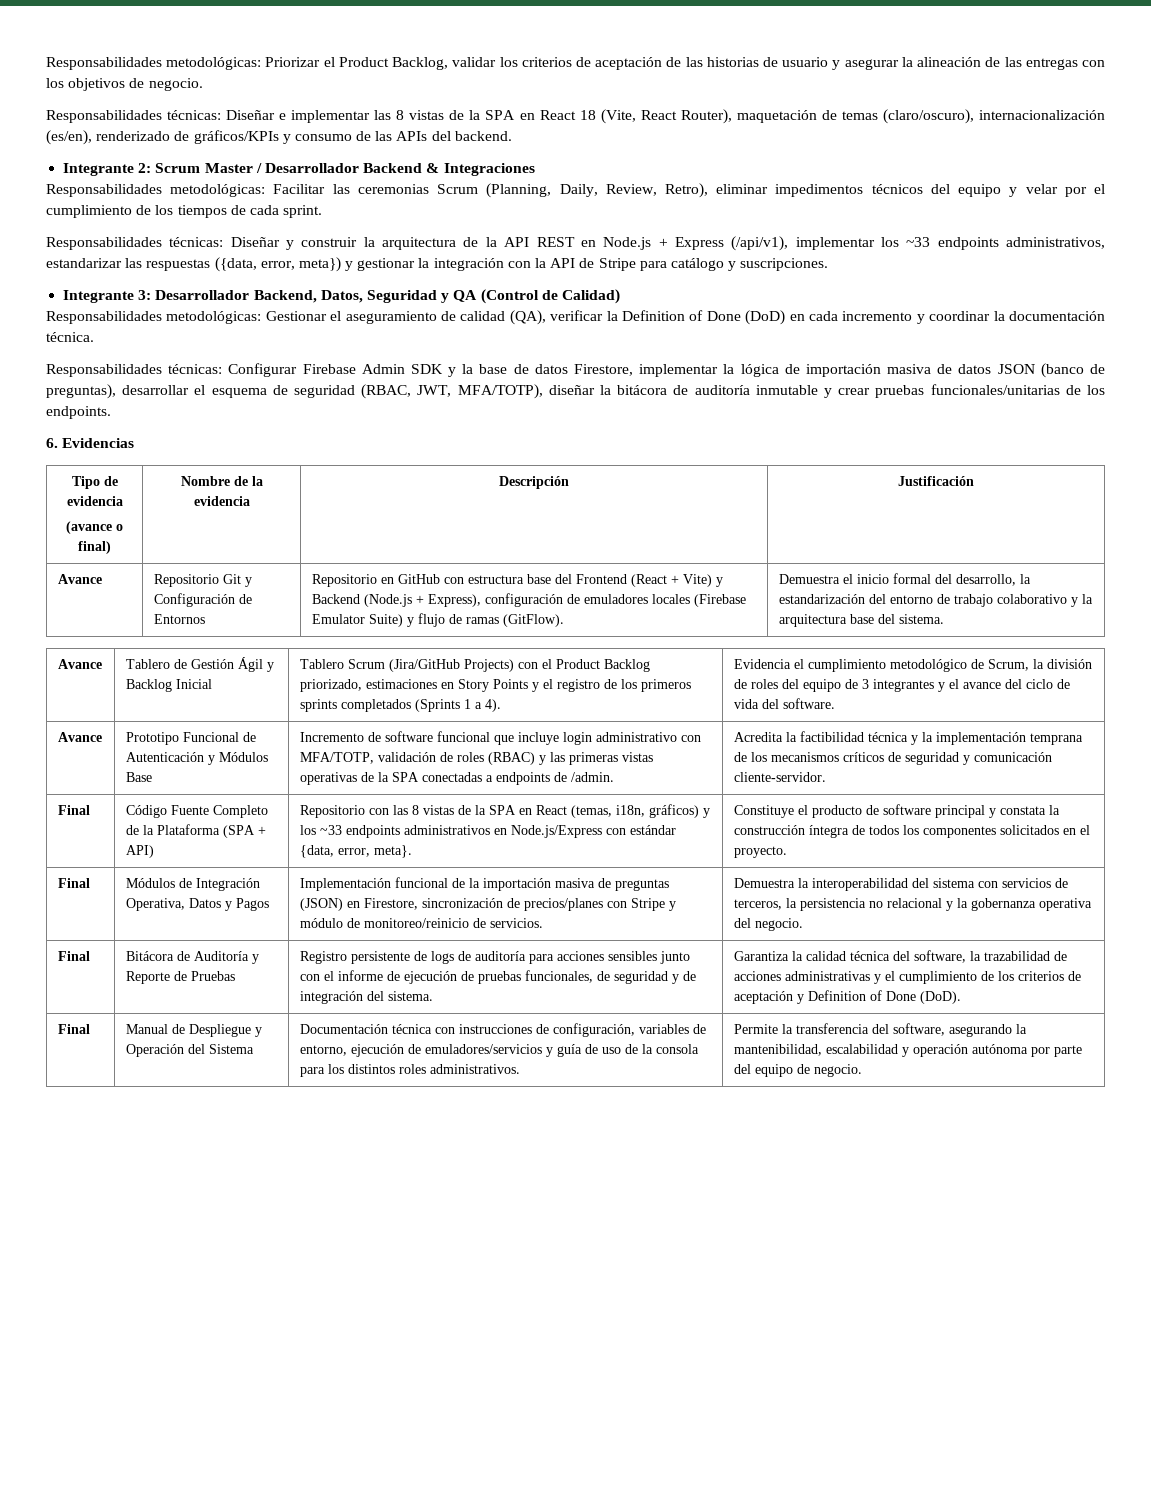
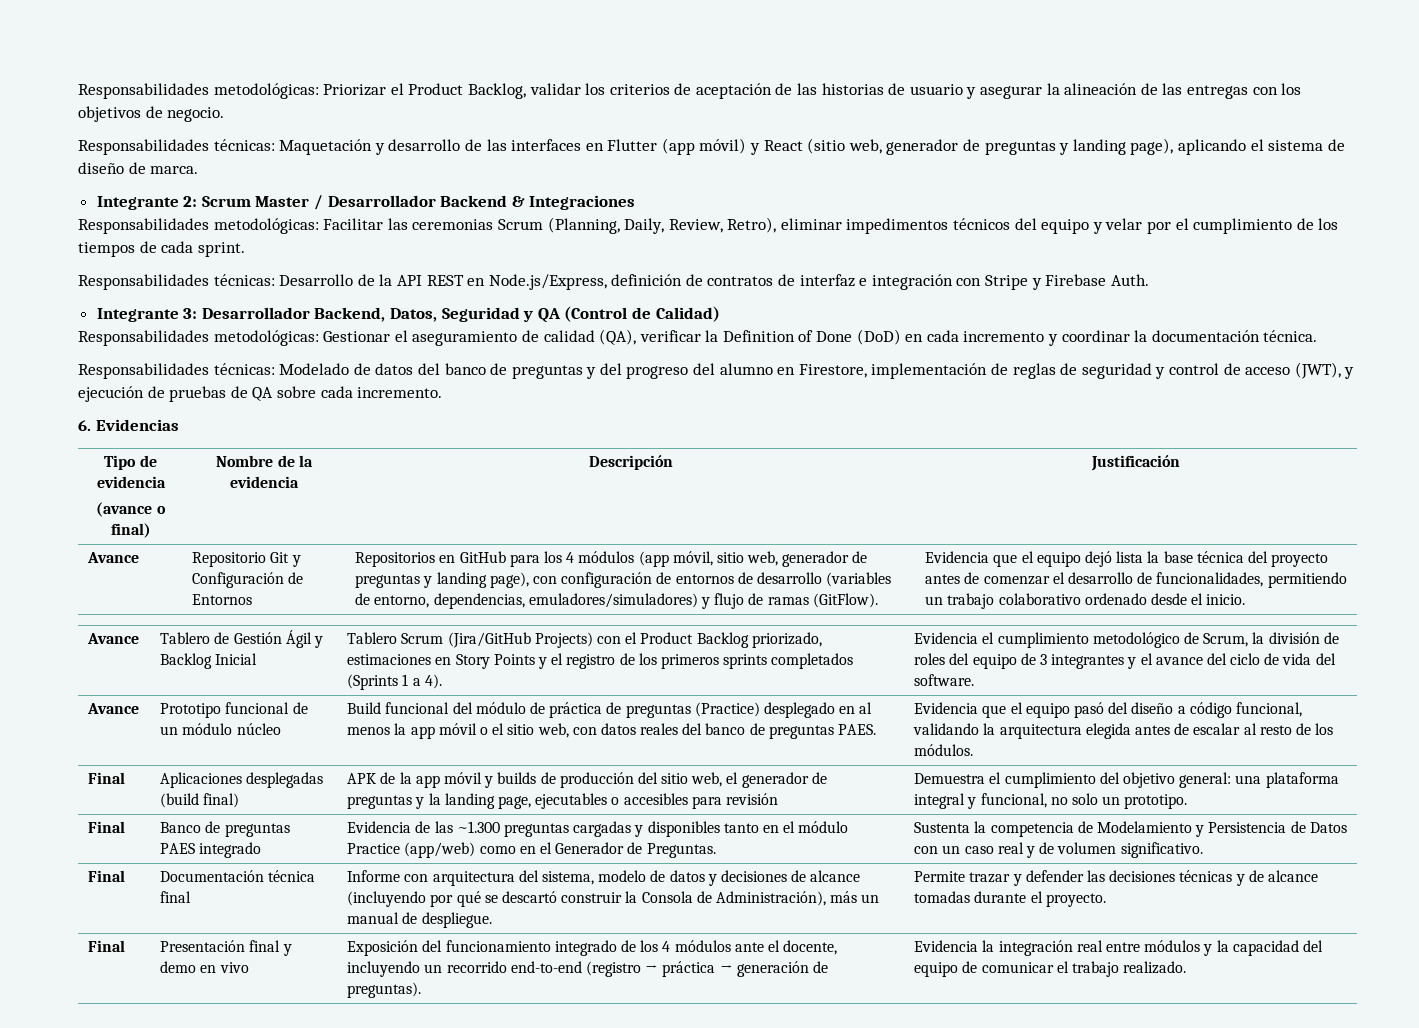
[226,109,1105,124] [46,130,512,145] Diseñar e implementar las 8 vistas de la SPA en React 18 (Vite, React Router), maquetación de temas (claro/oscuro), internacionalización (es/en), renderizado de gráficos/KPIs y consumo de las APIs del backend. -> [279,138,1345,155] [78,162,199,174] Maquetación y desarrollo de las interfaces en Flutter (app móvil) y React (sitio web, generador de preguntas y landing page), aplicando el sistema de diseño de marca.
[230,237,457,250] Diseñar y construir la arquitectura -> [279,274,354,286] Desarrollo
[603,236,1106,251] [46,257,829,272] Node.js + Express (/api/v1), implementar los ~33 endpoints administrativos, estandarizar las respuestas ({data, error, meta}) y gestionar la integración con la API de Stripe para catálogo y suscripciones. -> [488,274,1149,290] Node.js/Express, definición de contratos de interfaz e integración con Stripe y Firebase Auth.
[228,363,1105,378] [46,384,1106,399] [46,406,111,419] Configurar Firebase Admin SDK y la base de datos Firestore, implementar la lógica de importación masiva de datos JSON (banco de preguntas), desarrollar el esquema de seguridad (RBAC, JWT, MFA/TOTP), diseñar la bitácora de auditoría inmutable y crear pruebas funcionales/unitarias de los endpoints. -> [279,362,1355,379] [78,386,443,402] Modelado de datos del banco de preguntas y del progreso del alumno en Firestore, implementación de reglas de seguridad y control de acceso (JWT), y ejecución de pruebas de QA sobre cada incremento.
[311,574,377,587] Repositorio -> [355,552,436,567] Repositorios
[443,574,723,587] [311,593,746,607] [311,614,403,627] con estructura base del Frontend (React + Vite) y Backend (Node.js + Express), configuración de emuladores locales (Firebase Emulator Suite) -> [509,551,868,567] [355,572,892,588] [355,593,698,609] para los 4 módulos (app móvil, sitio web, generador de preguntas y landing page), con configuración de entornos de desarrollo (variables de entorno, dependencias, emuladores/simuladores)
[778,573,1031,586] [778,594,1093,607] [778,614,944,627] Demuestra el inicio formal del desarrollo, la estandarización del entorno de trabajo colaborativo y la arquitectura base del sistema. -> [925,551,1329,567] [925,572,1347,588] [925,593,1246,609] Evidencia que el equipo dejó lista la base técnica del proyecto antes de comenzar el desarrollo de funcionalidades, permitiendo un trabajo colaborativo ordenado desde el inicio.
[182,732,256,742] [125,752,268,765] [125,772,152,782] [299,731,701,745] [299,752,653,765] [299,772,614,785] [733,731,1083,745] [733,752,1052,765] [733,772,826,782] [57,805,90,815] [125,805,268,818] [125,824,266,838] [125,845,154,858] [299,804,710,818] [299,825,676,838] [299,845,412,858] [733,804,1060,818] [733,825,1090,838] [733,846,787,858] [57,878,90,888] [125,878,260,891] [125,898,269,911] [299,877,669,891] [299,898,676,911] [299,918,543,928] [733,878,1068,891] [733,898,1092,911] [733,918,803,931] [57,951,90,961] [125,951,259,964] [125,971,235,984] [299,951,690,964] [299,970,696,984] [299,991,433,1004] [733,950,1067,963] [733,971,1081,984] [733,990,961,1004] [57,1024,90,1034] [125,1024,262,1037] [125,1044,254,1057] [299,1023,706,1037] [299,1044,699,1057] [299,1064,520,1077] [733,1023,1027,1037] [733,1044,1082,1057] [733,1064,862,1077] Funcional de Autenticación y Módulos Base | Incremento de software funcional que incluye login administrativo con MFA/TOTP, validación de roles (RBAC) y las primeras vistas operativas de la SPA conectadas a endpoints de /admin. | Acredita la factibilidad técnica y la implementación temprana de los mecanismos críticos de seguridad y comunicación cliente-servidor. // Final | Código Fuente Completo de la Plataforma (SPA + API) | Repositorio con las 8 vistas de la SPA en React (temas, i18n, gráficos) y los ~33 endpoints administrativos en Node.js/Express con estándar {data, error, meta}. | Constituye el producto de software principal y constata la construcción íntegra de todos los componentes solicitados en el proyecto. // Final | Módulos de Integración Operativa, Datos y Pagos | Implementación funcional de la importación masiva de preguntas (JSON) en Firestore, sincronización de precios/planes con Stripe y módulo de monitoreo/reinicio de servicios. | Demuestra la interoperabilidad del sistema con servicios de terceros, la persistencia no relacional y la gobernanza operativa del negocio. // Final | Bitácora de Auditoría y Reporte de Pruebas | Registro persistente de logs de auditoría para acciones sensibles junto con el informe de ejecución de pruebas funcionales, de seguridad y de integración del sistema. | Garantiza la calidad técnica del software, la trazabilidad de acciones administrativas y el cumplimiento de los criterios de aceptación y Definition of Done (DoD). // Final | Manual de Despliegue y Operación del Sistema | Documentación técnica con instrucciones de configuración, variables de entorno, ejecución de emuladores/servicios y guía de uso de la consola para los distintos roles administrativos. | Permite la transferencia del software, asegurando la mantenibilidad, escalabilidad y operación autónoma por parte del equipo de negocio. -> [225,702,308,714] [160,723,281,735] [347,702,873,718] [347,723,877,739] [914,702,1302,718] [913,723,1334,739] [914,744,974,756] [88,772,126,784] [160,772,324,788] [160,793,240,808] [347,772,827,788] [347,793,778,809] [914,772,1339,788] [914,793,1188,809] [88,821,126,833] [160,821,290,837] [160,842,262,858] [347,821,849,837] [347,842,716,858] [914,821,1347,837] [914,842,1203,858] [88,870,126,882] [160,870,316,882] [160,891,192,903] [347,870,861,886] [347,891,880,907] [347,912,492,928] [914,870,1318,886] [914,891,1106,907] [88,940,126,952] [160,940,292,956] [160,961,249,973] [347,940,838,956] [347,961,828,977] [347,982,422,998] [914,940,1323,956] [914,961,1187,977] funcional de un módulo núcleo | Build funcional del módulo de práctica de preguntas (Practice) desplegado en al menos la app móvil o el sitio web, con datos reales del banco de preguntas PAES. | Evidencia que el equipo pasó del diseño a código funcional, validando la arquitectura elegida antes de escalar al resto de los módulos. // Final | Aplicaciones desplegadas (build final) | APK de la app móvil y builds de producción del sitio web, el generador de preguntas y la landing page, ejecutables o accesibles para revisión | Demuestra el cumplimiento del objetivo general: una plataforma integral y funcional, no solo un prototipo. // Final | Banco de preguntas PAES integrado | Evidencia de las ~1.300 preguntas cargadas y disponibles tanto en el módulo Practice (app/web) como en el Generador de Preguntas. | Sustenta la competencia de Modelamiento y Persistencia de Datos con un caso real y de volumen significativo. // Final | Documentación técnica final | Informe con arquitectura del sistema, modelo de datos y decisiones de alcance (incluyendo por qué se descartó construir la Consola de Administración), más un manual de despliegue. | Permite trazar y defender las decisiones técnicas y de alcance tomadas durante el proyecto. // Final | Presentación final y demo en vivo | Exposición del funcionamiento integrado de los 4 módulos ante el docente, incluyendo un recorrido end-to-end (registro → práctica → generación de preguntas). | Evidencia la integración real entre módulos y la capacidad del equipo de comunicar el trabajo realizado.

